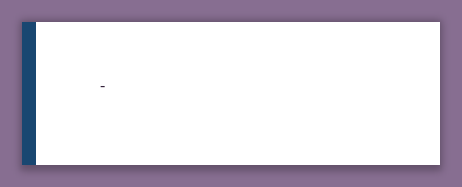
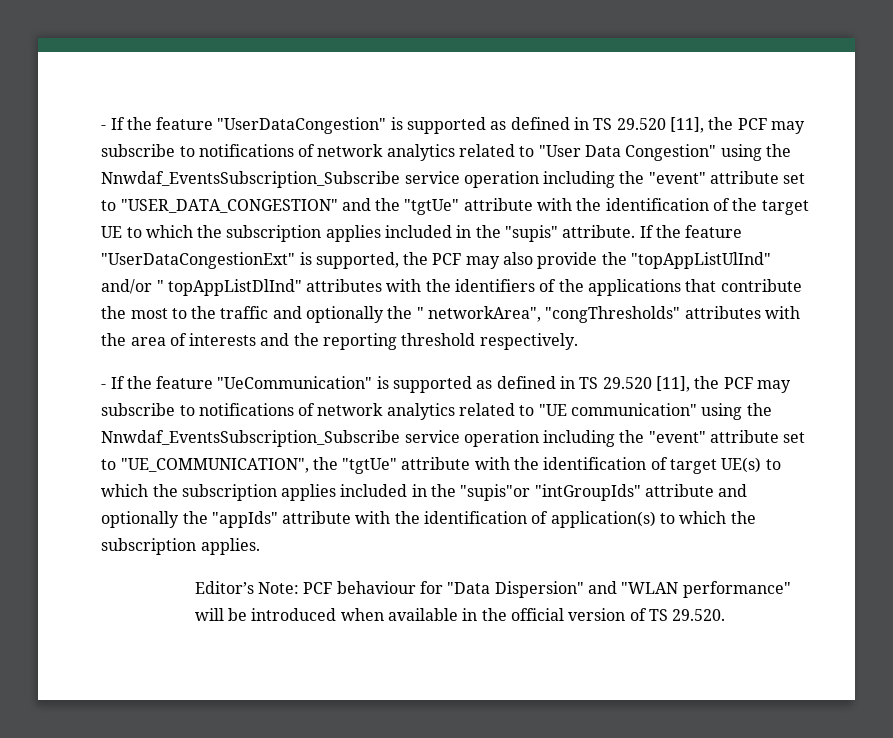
[99,85,105,91] - -> [101,117,805,134] [101,144,792,161] [101,171,806,188] [101,198,809,215] [101,225,743,242] [101,252,772,269] [101,279,802,296] [101,306,801,323] [101,333,578,350] [101,376,791,393] [101,403,772,420] [101,430,806,447] [101,457,781,474] [101,484,748,501] [101,511,756,528] [101,538,260,555] [194,581,791,598] [194,608,726,621] - If the feature "UserDataCongestion" is supported as defined in TS 29.520 [11], the PCF may subscribe to notifications of network analytics related to "User Data Congestion" using the Nnwdaf_EventsSubscription_Subscribe service operation including the "event" attribute set to "USER_DATA_CONGESTION" and the "tgtUe" attribute with the identification of the target UE to which the subscription applies included in the "supis" attribute. If the feature "UserDataCongestionExt" is supported, the PCF may also provide the "topAppListUlInd" and/or " topAppListDlInd" attributes with the identifiers of the applications that contribute the most to the traffic and optionally the " networkArea", "congThresholds" attributes with the area of interests and the reporting threshold respectively. // - If the feature "UeCommunication" is supported as defined in TS 29.520 [11], the PCF may subscribe to notifications of network analytics related to "UE communication" using the Nnwdaf_EventsSubscription_Subscribe service operation including the "event" attribute set to "UE_COMMUNICATION", the "tgtUe" attribute with the identification of target UE(s) to which the subscription applies included in the "supis"or "intGroupIds" attribute and optionally the "appIds" attribute with the identification of application(s) to which the subscription applies. // Editor’s Note: PCF behaviour for "Data Dispersion" and "WLAN performance" will be introduced when available in the official version of TS 29.520.

